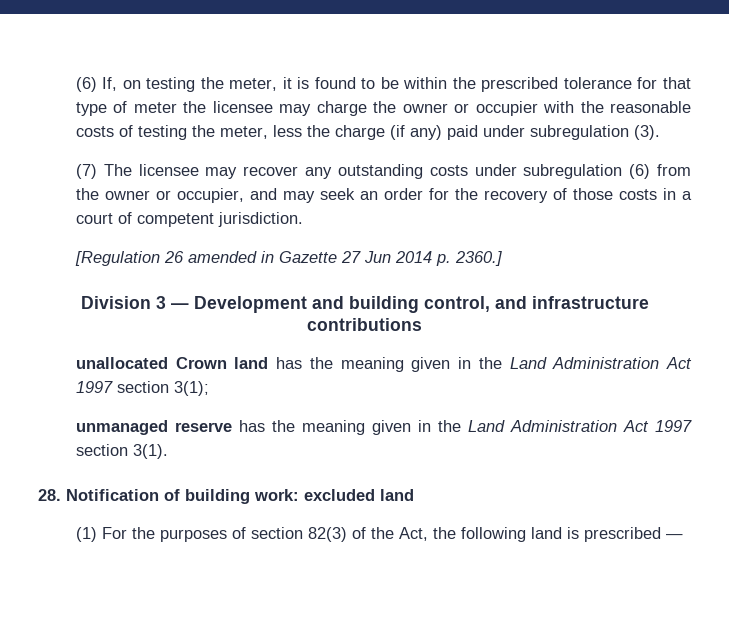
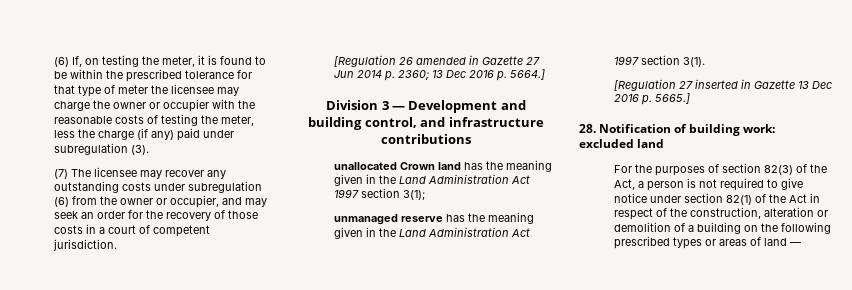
[454,251,502,266] 2360.] -> [397,69,545,81] 2360; 13 Dec 2016 p. 5664.]
(168, 451) none -> [613,79,832,91] [613,93,690,105] // [Regulation 27 inserted in Gazette 13 Dec 2016 p. 5665.]
[75,527,97,542] (1) -> (665, 143) none
[432,527,661,542] the following land is prescribed -> [637,178,803,191] [613,193,820,205] [613,207,828,220] [613,222,831,234] [613,236,787,249] a person is not required to give notice under section 82(1) of the Act in respect of the construction, alteration or demolition of a building on the following prescribed types or areas of land

